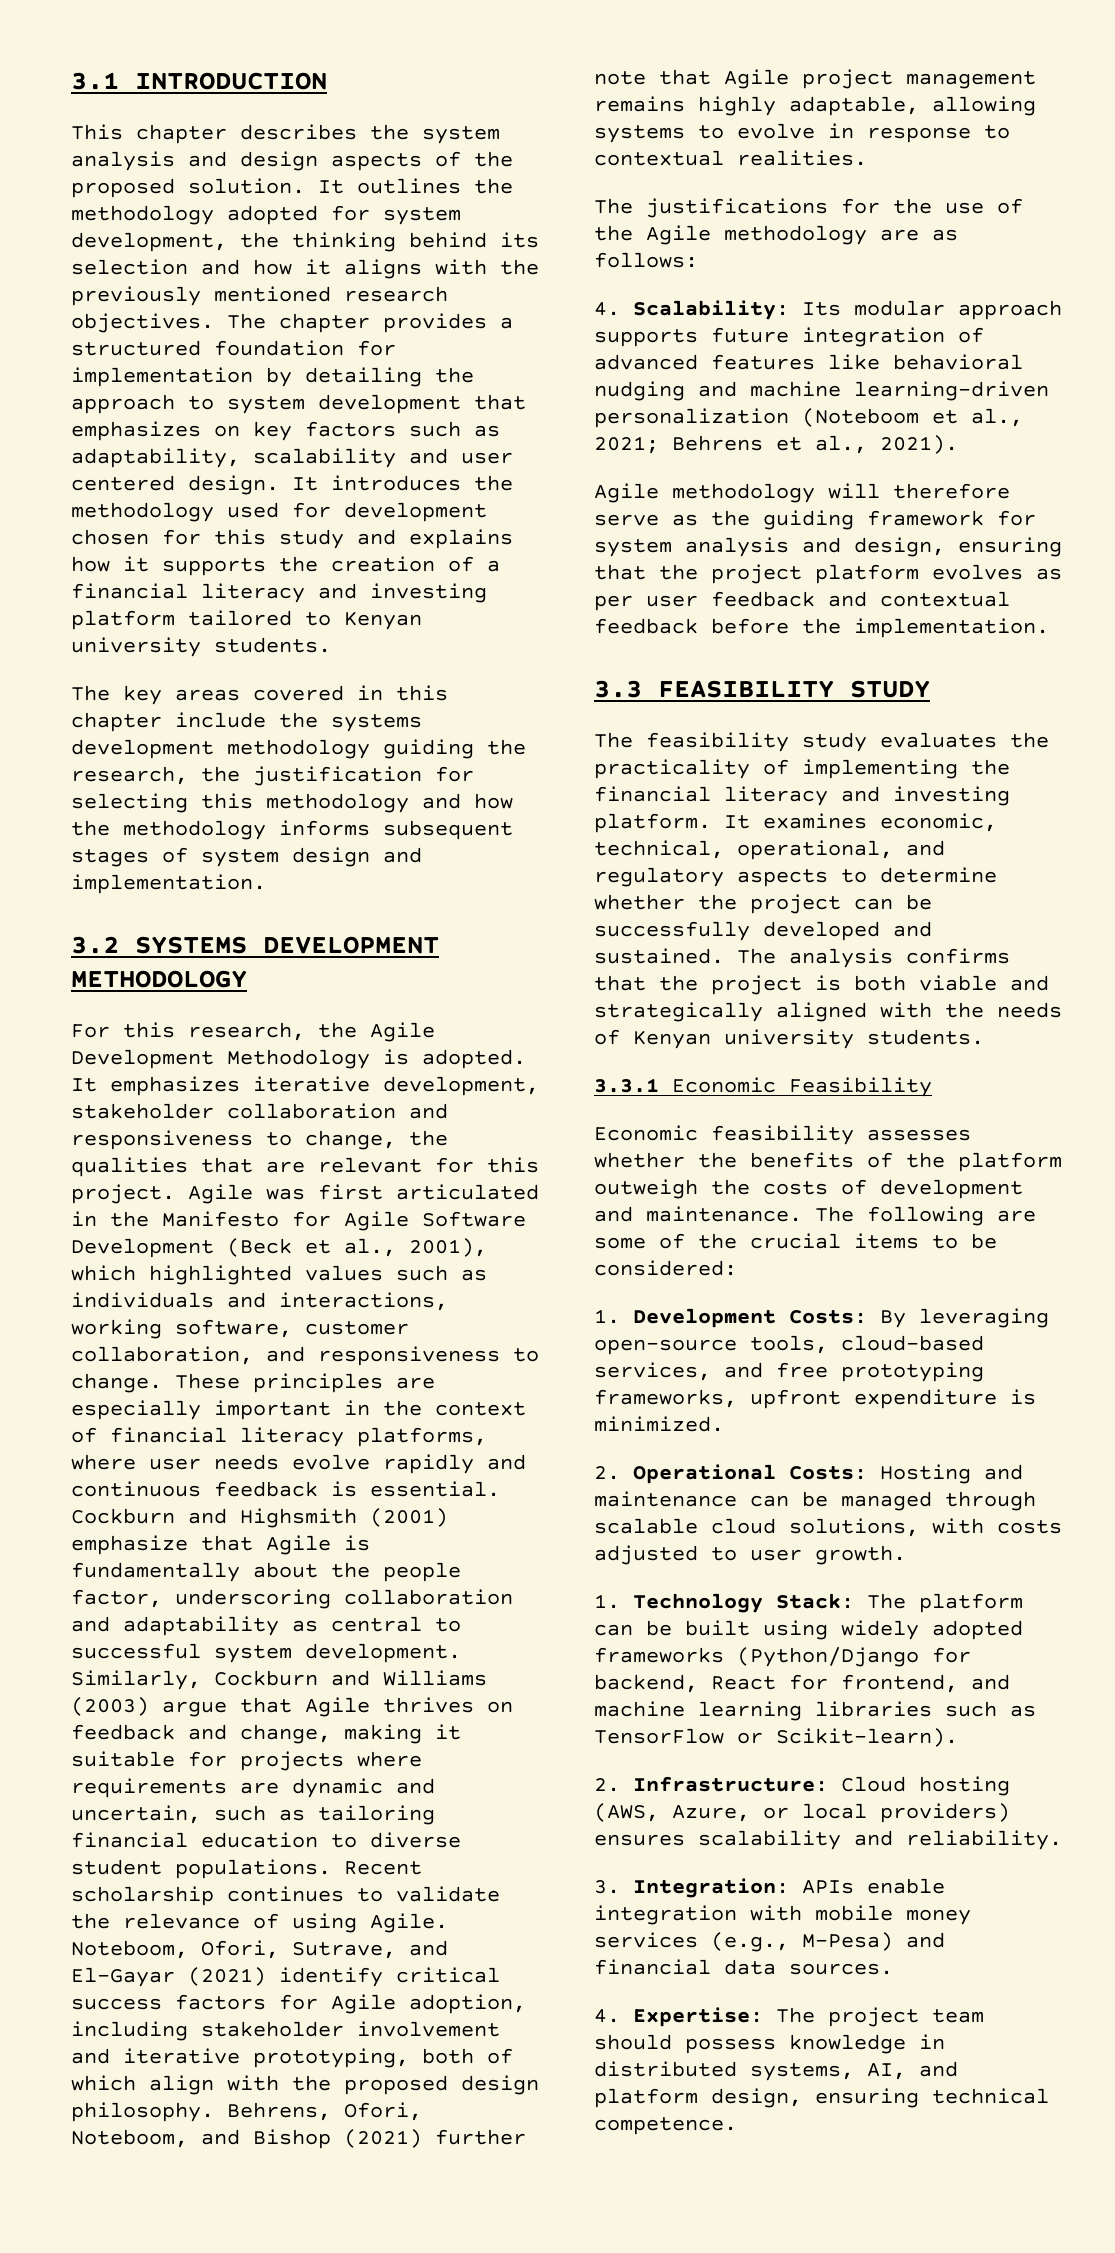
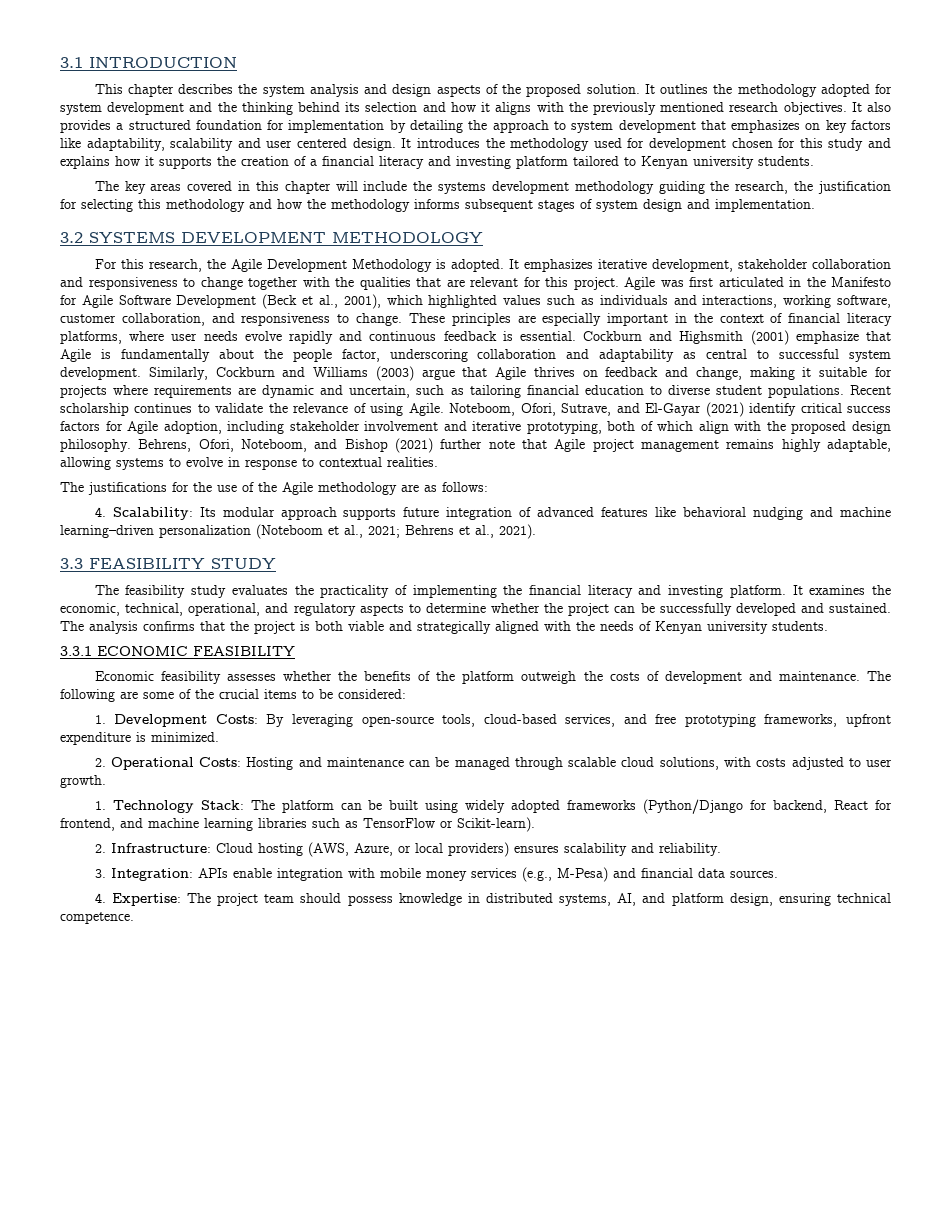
[71,232,227,252] development, -> [107,102,213,115] development and
[227,313,370,333] The chapter -> [851,102,892,112] It also
[409,421,500,437] such as -> [60,138,81,148] like
(162, 722) none -> [335,181,358,191] will
[305,1130,396,1150] change, -> [200,277,330,290] change together with
[594,483,1010,503] [594,510,1036,530] [594,537,1062,557] [594,564,1062,584] [594,591,1010,611] [594,618,1049,638] // Agile methodology will therefore serve as the guiding framework for system analysis and design, ensuring that the project platform evolves as per user feedback and contextual feedback before the implementation. -> (536, 531) none
(867, 821) none -> [871,585,891,595] the
[672,1077,932,1097] Economic Feasibility -> [97,646,295,656] ECONOMIC FEASIBILITY

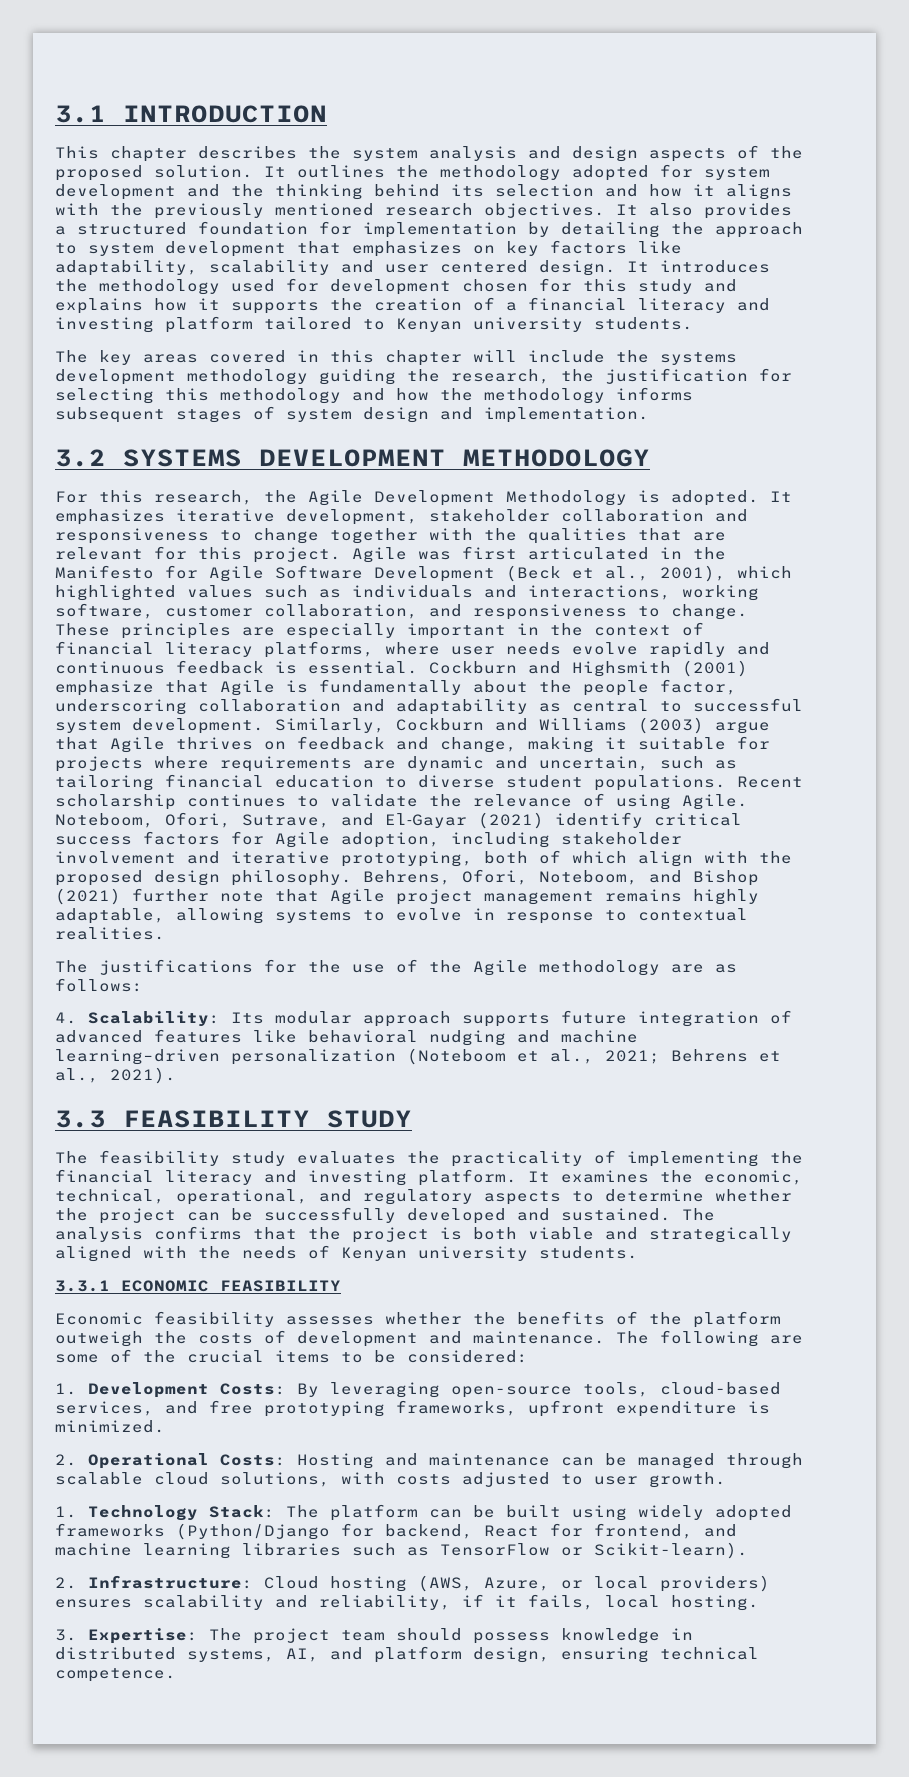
[658,843,721,856] [94,867,778,882] [94,893,106,903] reliability. // 3. Integration: APIs enable integration with mobile money services (e.g., M-Pesa) and financial data sources. // 4. -> [319,1594,759,1611] [55,1629,77,1641] reliability, if it fails, local hosting. // 3.

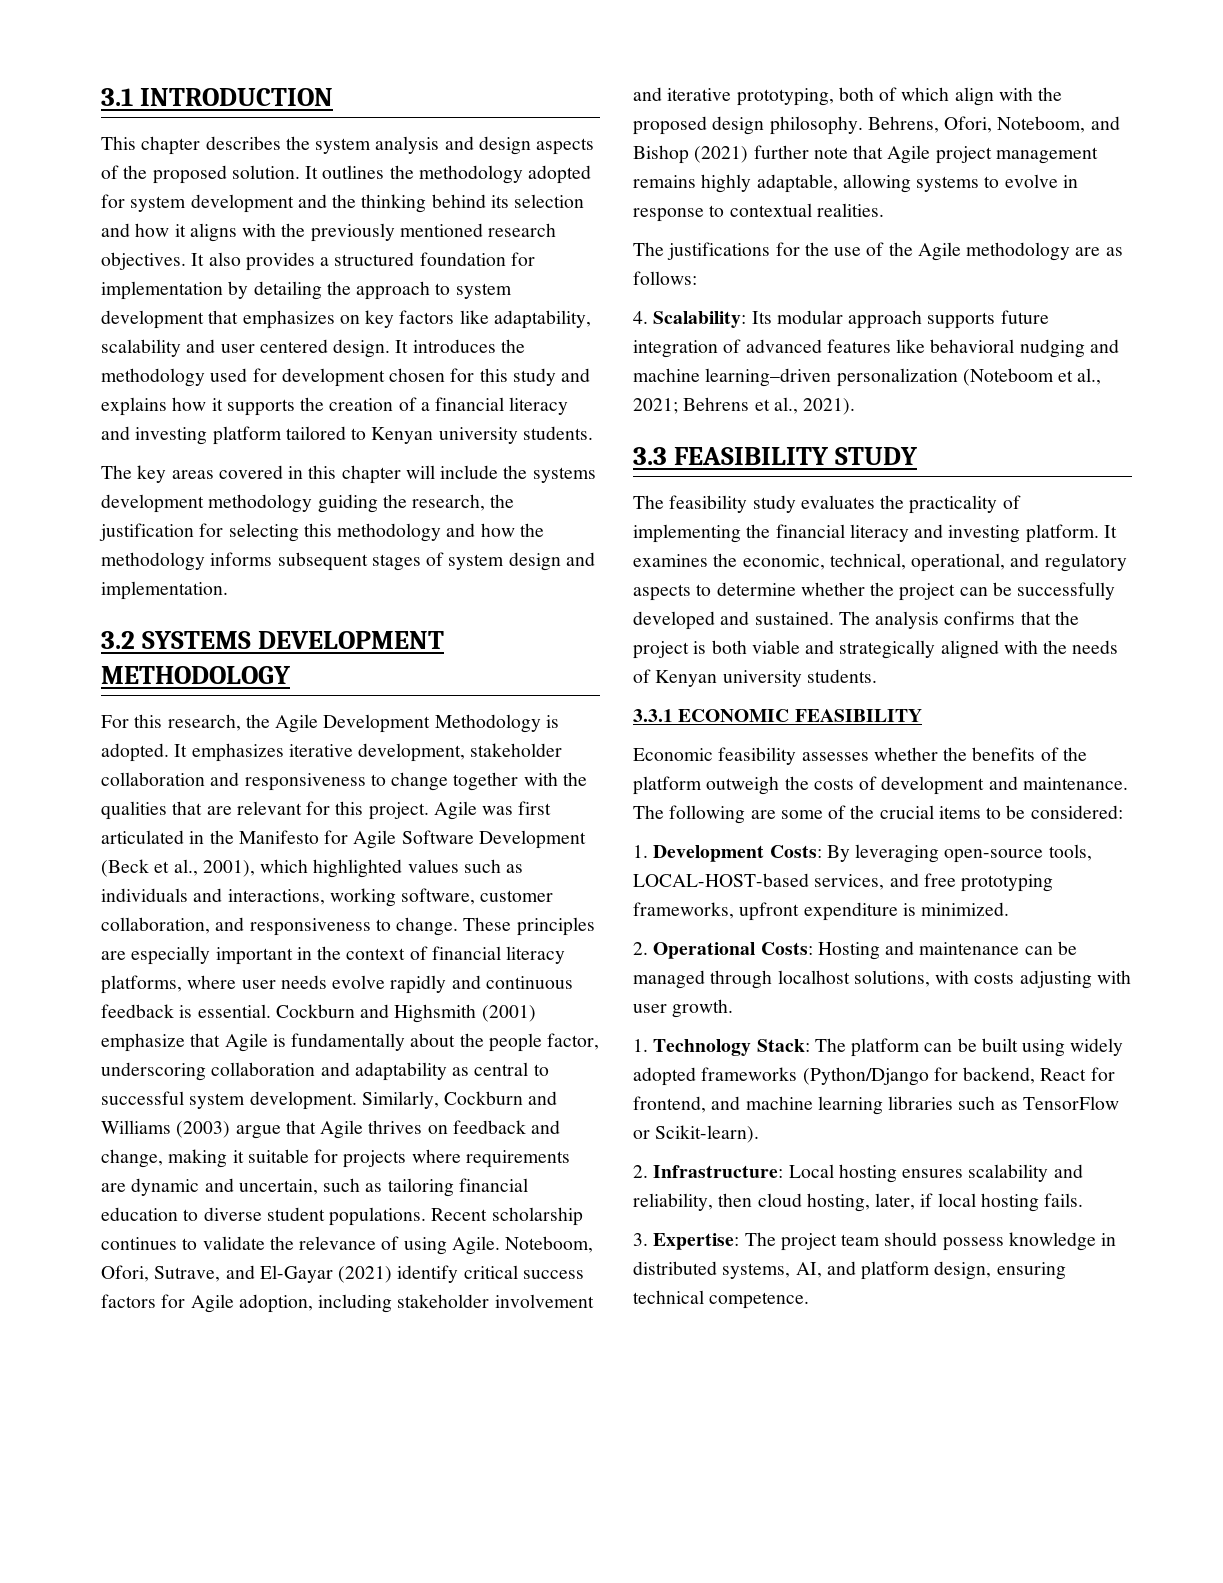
[660,1382,781,1395] cloud-based -> [633,873,809,887] LOCAL-HOST-based
[55,1472,209,1485] scalable cloud -> [777,970,850,984] localhost
[462,1472,583,1487] adjusted to -> [1019,970,1131,989] adjusting with
[264,1575,770,1592] [55,1594,759,1611] Cloud hosting (AWS, Azure, or local providers) ensures scalability and reliability, if it fails, local hosting. -> [788,1164,1083,1183] [633,1193,1084,1212] Local hosting ensures scalability and reliability, then cloud hosting, later, if local hosting fails.

